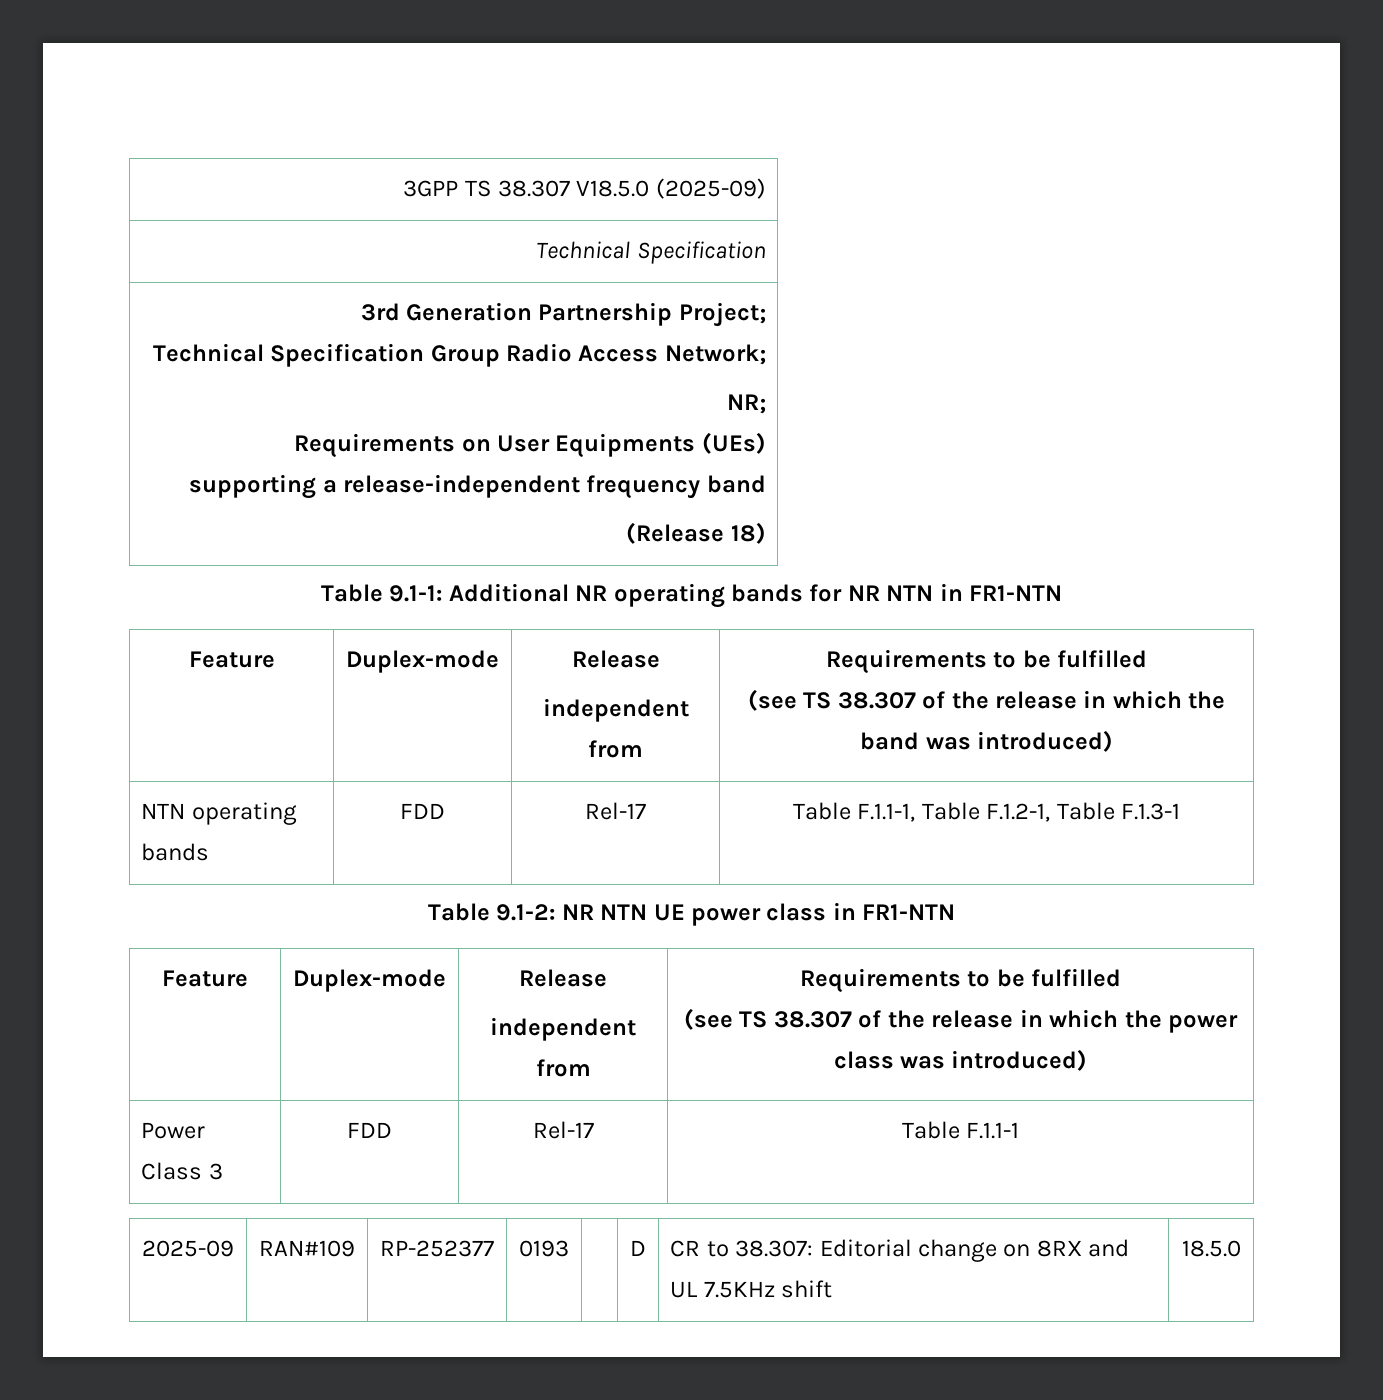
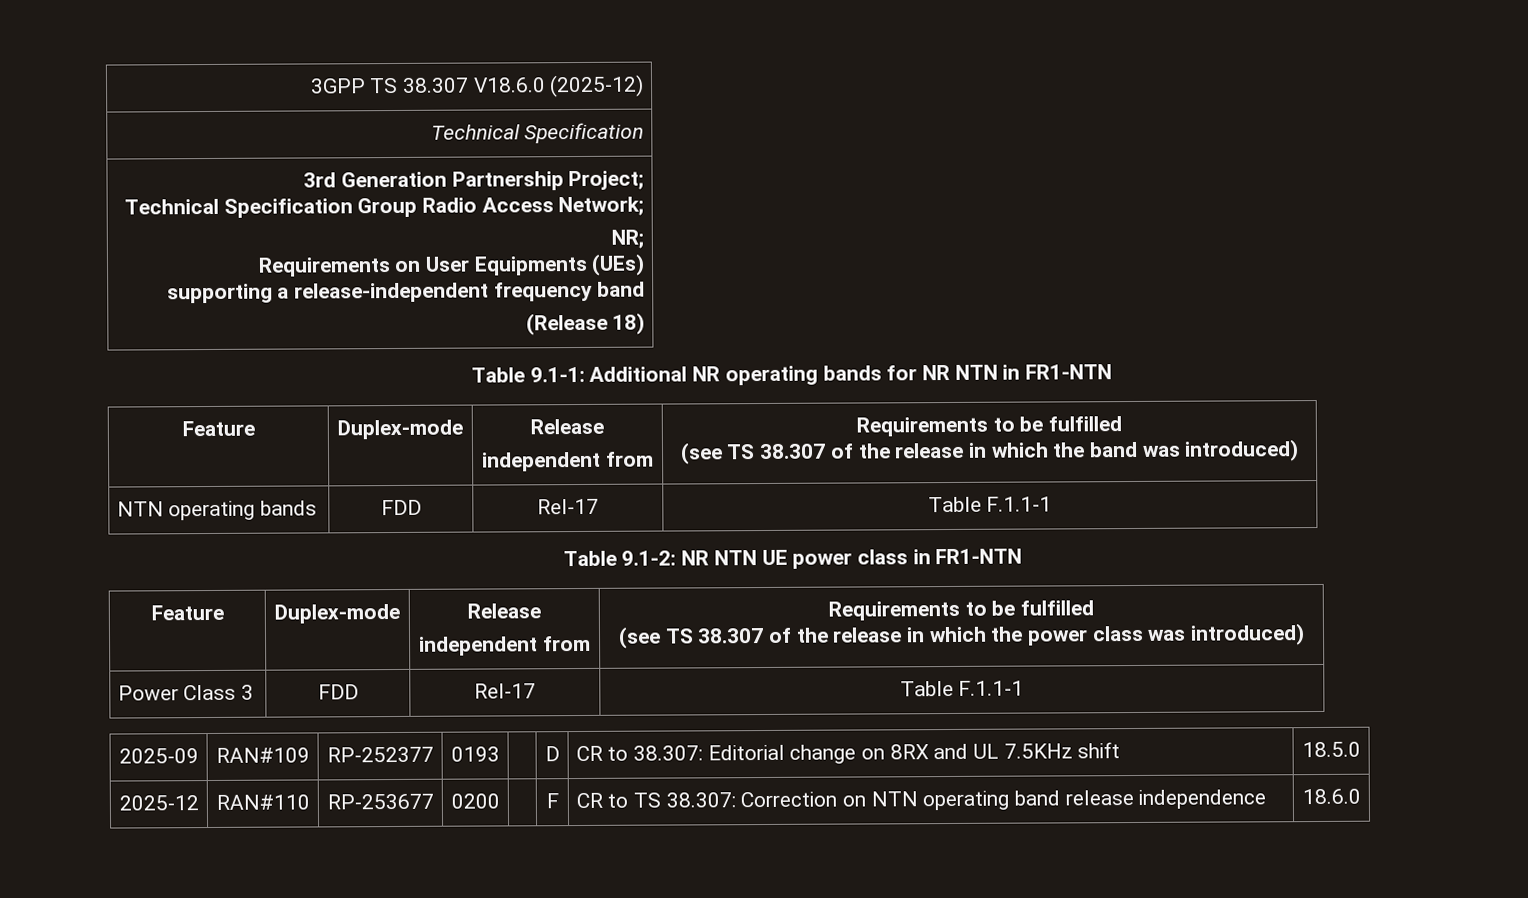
[576,178,766,199] V18.5.0 (2025-09) -> [472,74,645,98] V18.6.0 (2025-12)
[857,802,1181,822] F.1.1-1, Table F.1.2-1, Table F.1.3-1 -> [986,496,1053,512] F.1.1-1
(1241, 1248) none -> [118,795,199,811] [215,794,310,810] [326,793,434,810] [450,793,500,809] [545,793,559,809] [575,789,1267,811] [1301,788,1361,805] // 2025-12 | RAN#110 | RP-253677 | 0200 | | F | CR to TS 38.307: Correction on NTN operating band release independence | 18.6.0

